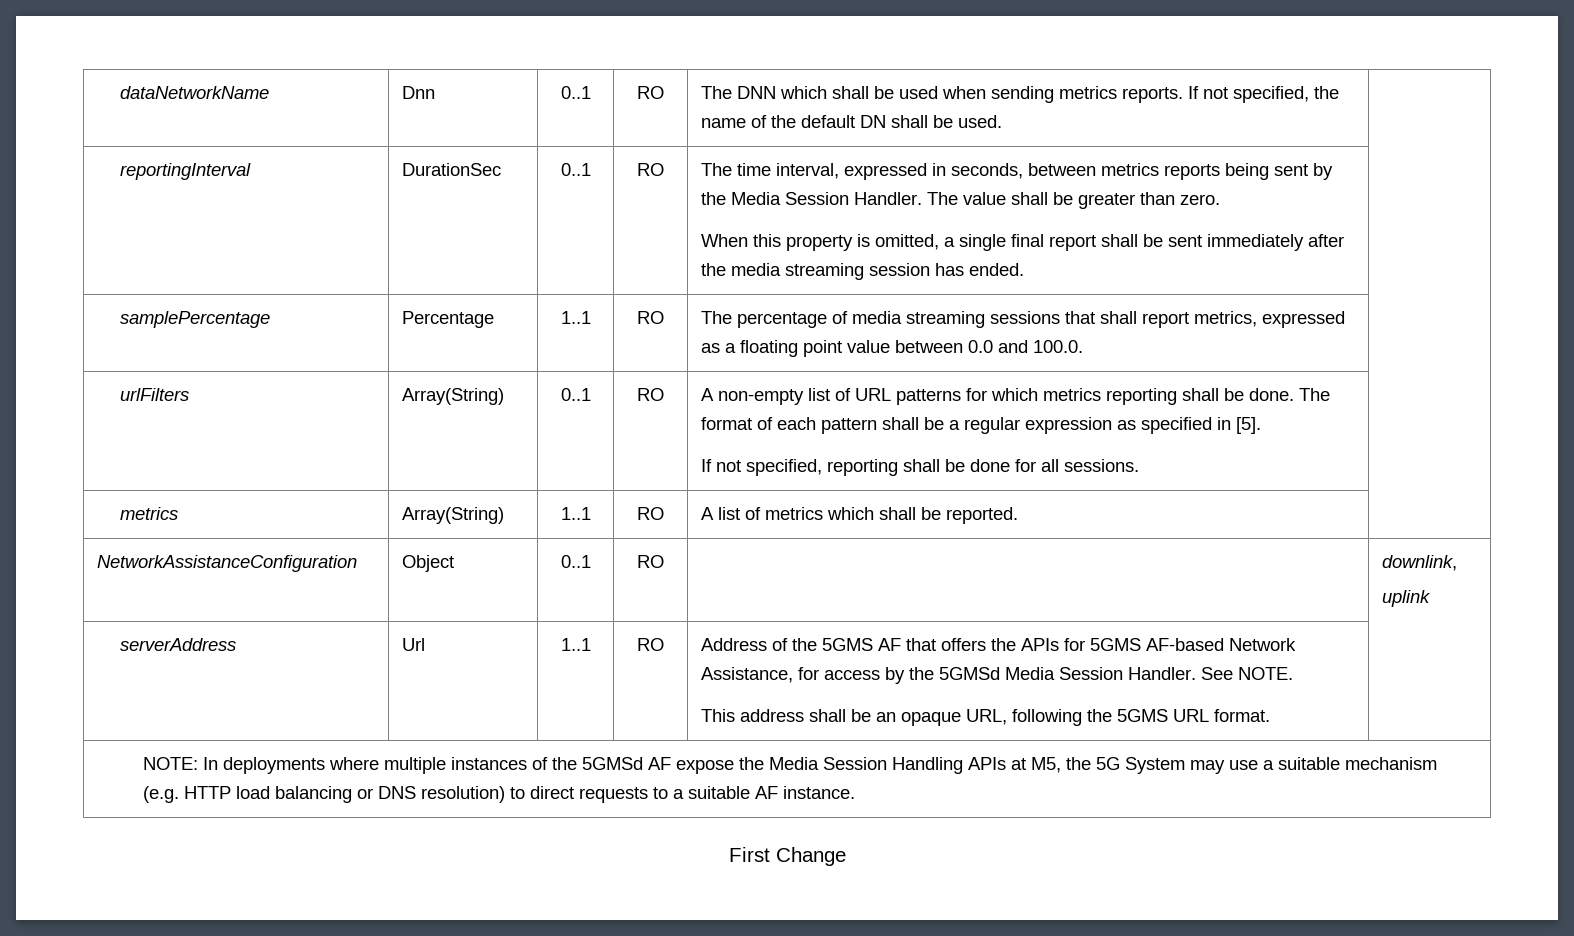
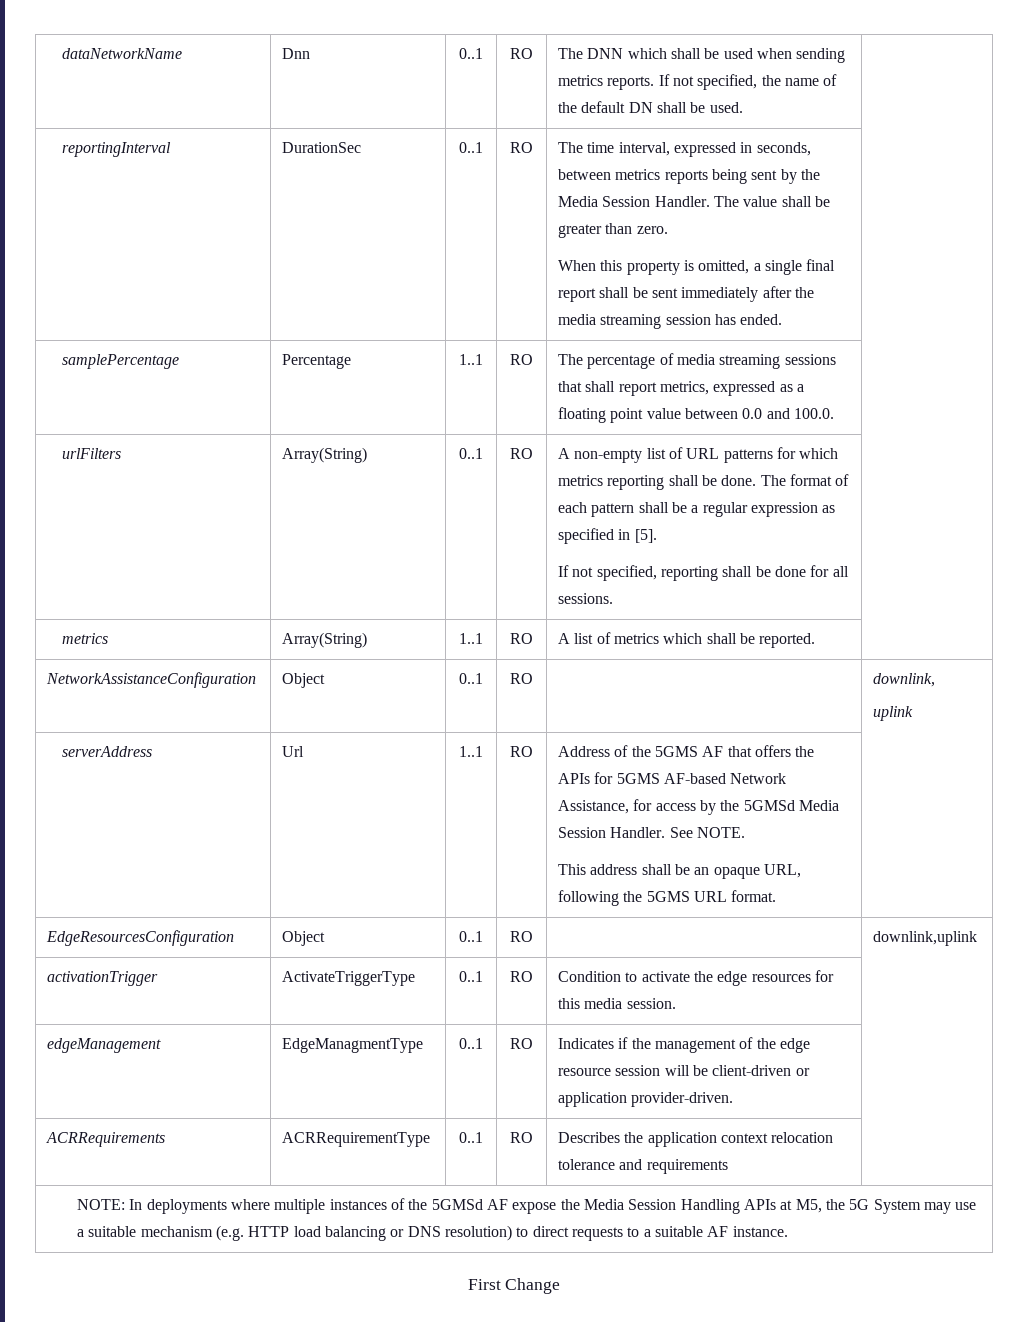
(1270, 715) none -> [46,930,235,946] [282,931,326,946] [459,931,483,942] [510,931,533,942] [873,931,978,946] [47,971,159,986] [282,971,416,986] [459,971,483,982] [510,971,533,982] [558,970,834,986] [558,998,676,1009] [47,1038,162,1053] [282,1038,424,1053] [459,1038,483,1049] [510,1038,533,1049] [558,1037,810,1053] [558,1065,810,1076] [558,1092,734,1107] [46,1132,166,1147] [282,1132,431,1147] [459,1132,483,1143] [510,1132,533,1143] [558,1132,834,1147] [558,1159,728,1174] // EdgeResourcesConfiguration | Object | 0..1 | RO | | downlink,uplink // activationTrigger | ActivateTriggerType | 0..1 | RO | Condition to activate the edge resources for this media session. | // edgeManagement | EdgeManagmentType | 0..1 | RO | Indicates if the management of the edge resource session will be client-driven or application provider-driven. | // ACRRequirements | ACRRequirementType | 0..1 | RO | Describes the application context relocation tolerance and requirements |

